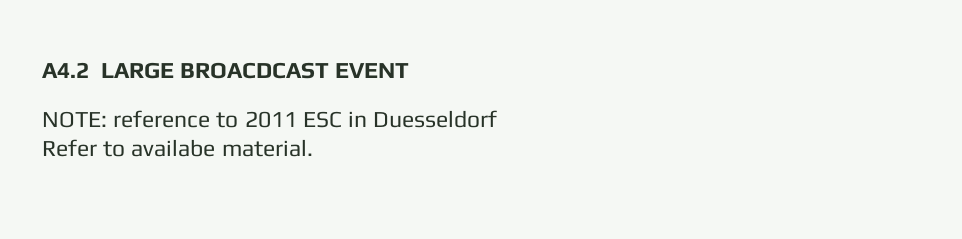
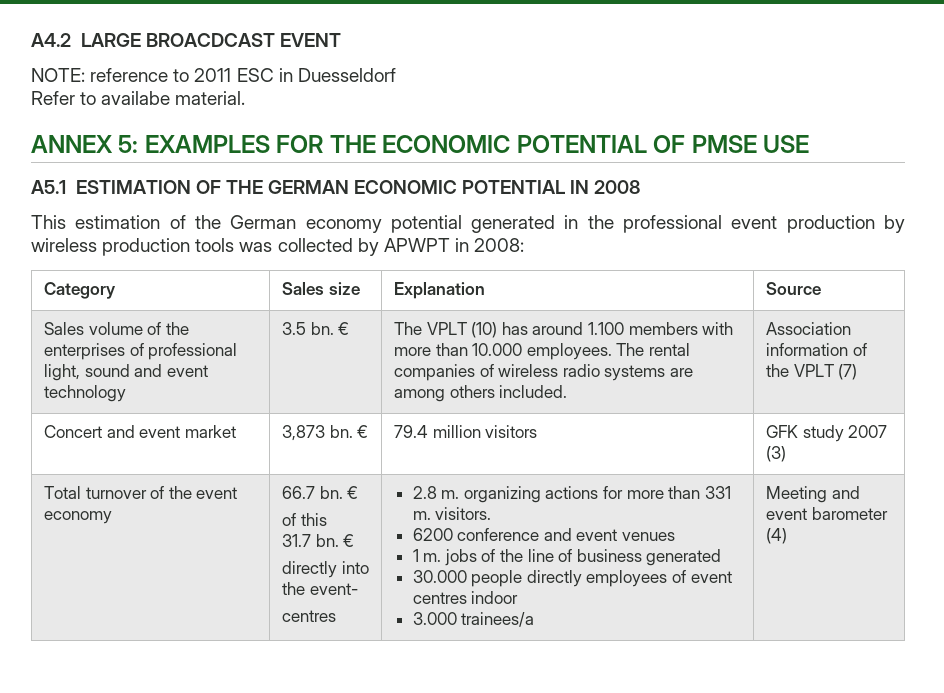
(313, 148) none -> [31,135,810,153] [31,180,641,194] [31,215,905,233] [31,238,525,256] [44,282,117,299] [282,282,360,295] [394,282,486,299] [766,282,822,295] [44,322,189,335] [44,343,238,360] [44,364,208,381] [44,385,127,402] [282,322,350,335] [394,322,734,338] [394,343,690,360] [394,364,693,381] [394,385,568,402] [766,322,852,335] [766,343,867,356] [766,364,858,380] [44,425,236,438] [282,425,369,441] [394,425,538,438] [766,425,888,442] [766,446,787,462] [44,486,238,499] [44,511,113,524] [282,486,359,499] [282,513,327,526] [282,534,355,547] [282,561,369,578] [282,582,358,595] [282,610,337,622] [412,486,731,503] [412,507,492,520] [412,528,676,541] [412,549,722,566] [412,570,732,587] [412,591,519,604] [412,612,535,627] [766,486,860,503] [766,507,888,520] [766,528,788,544] // ANNEX 5: EXAMPLES FOR THE ECONOMIC POTENTIAL OF PMSE USE // A5.1 ESTIMATION OF THE GERMAN ECONOMIC POTENTIAL IN 2008 // This estimation of the German economy potential generated in the professional event production by wireless production tools was collected by APWPT in 2008: // Category | Sales size | Explanation | Source // Sales volume of the enterprises of professional light, sound and event technology | 3.5 bn. € | The VPLT (10) has around 1.100 members with more than 10.000 employees. The rental companies of wireless radio systems are among others included. | Association information of the VPLT (7) // Concert and event market | 3,873 bn. € | 79.4 million visitors | GFK study 2007 (3) // Total turnover of the event economy | 66.7 bn. € // of this // 31.7 bn. € // directly into the event- // centres | 2.8 m. organizing actions for more than 331 m. visitors. // 6200 conference and event venues // 1 m. jobs of the line of business generated // 30.000 people directly employees of event centres indoor // 3.000 trainees/a | Meeting and event barometer (4)

